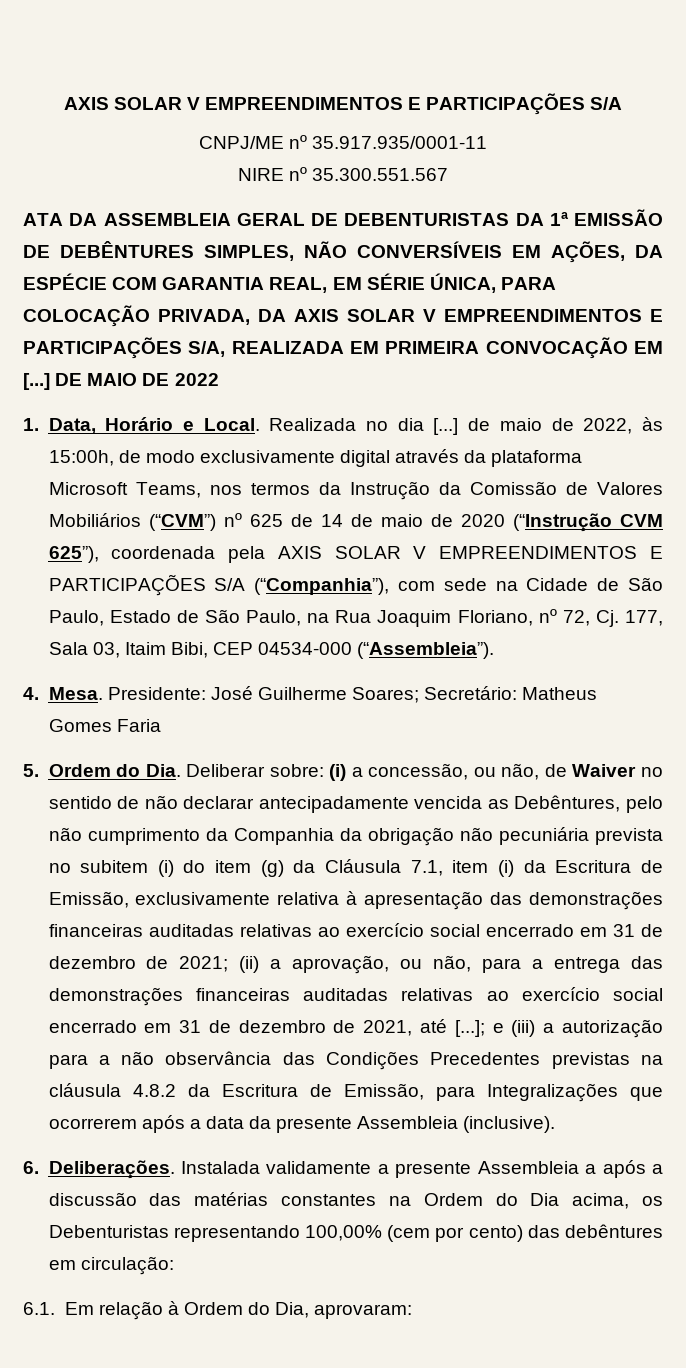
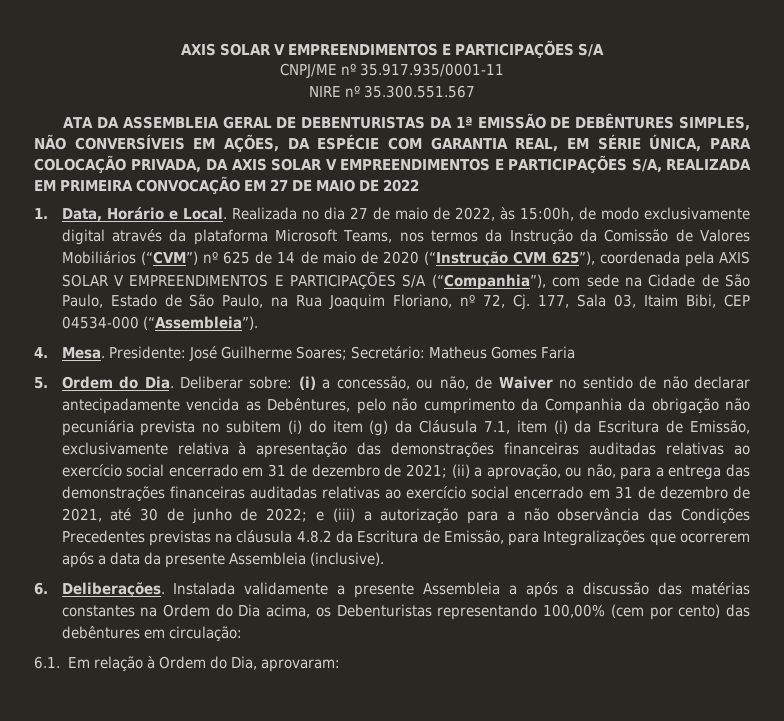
[23,373,50,390] [...] -> [270,179,289,191] 27
[433,418,459,435] [...] -> [349,207,368,219] 27
[454,1020,485,1037] [...]; -> [140,508,308,524] 30 de junho de 2022;

